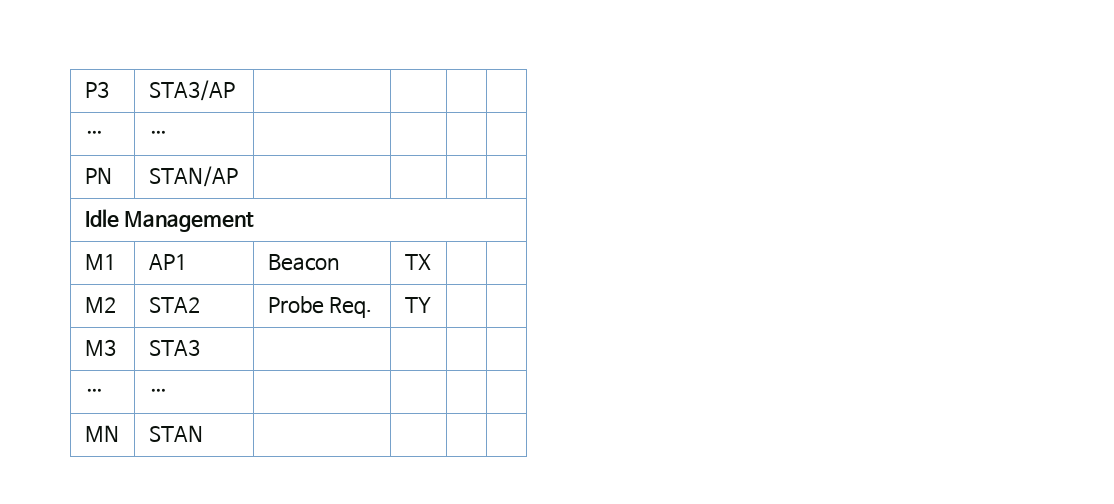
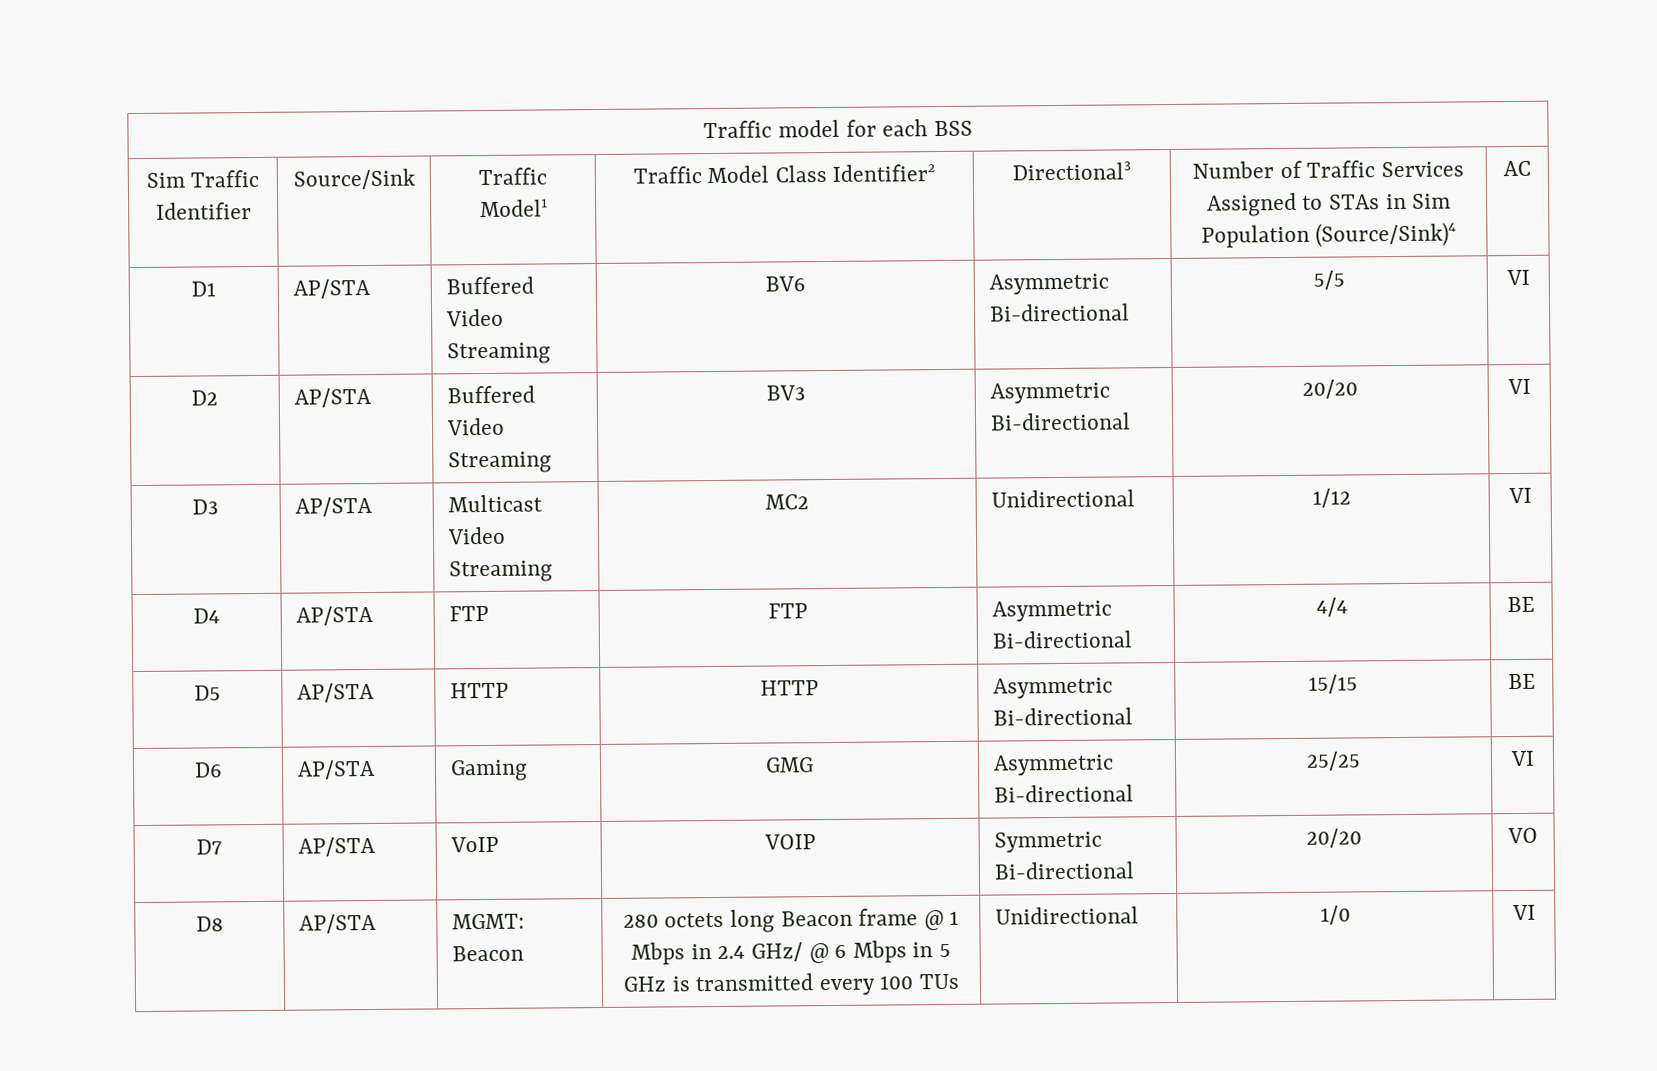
[84,81,109,98] [148,80,235,101] [84,130,104,140] [148,130,168,140] [84,167,112,184] [148,166,238,187] [84,209,255,232] [84,254,116,270] [148,254,187,270] [267,254,339,271] [404,254,431,270] [84,297,116,313] [148,297,200,313] [267,296,373,318] [404,297,431,313] [84,339,116,356] [148,339,200,356] [84,388,104,398] [148,388,168,398] [84,425,119,442] [148,425,203,442] P3 | STA3/AP | | | | // … | … | | | | // PN | STAN/AP | | | | // Idle Management // M1 | AP1 | Beacon | TX | | // M2 | STA2 | Probe Req. | TY | | // M3 | STA3 | | | | // … | … | | | | // MN | STAN | | | | -> [703,119,973,139] [145,169,260,188] [155,202,252,220] [292,168,415,190] [478,167,547,186] [479,198,548,218] [632,164,936,184] [1012,161,1131,181] [1192,160,1464,179] [1206,192,1452,217] [1200,222,1458,248] [1503,160,1531,177] [191,281,216,297] [292,278,371,299] [445,276,534,295] [445,308,504,327] [446,342,551,365] [764,276,806,292] [988,273,1109,295] [988,303,1130,322] [1313,270,1345,290] [1505,269,1530,286] [191,390,218,406] [293,387,372,408] [446,385,535,404] [445,417,505,436] [447,451,552,474] [766,385,806,401] [989,382,1110,404] [989,412,1131,431] [1302,379,1358,399] [1506,378,1531,395] [192,499,219,515] [294,496,373,517] [447,494,543,513] [446,526,506,545] [448,560,553,583] [765,494,809,510] [990,489,1135,508] [1311,488,1351,508] [1507,487,1532,504] [193,608,220,624] [295,605,374,626] [448,605,489,622] [768,603,808,619] [991,600,1112,622] [991,630,1132,649] [1316,597,1348,617] [1507,596,1535,613] [194,685,221,701] [296,682,375,703] [449,682,509,699] [759,680,819,696] [992,677,1113,699] [992,707,1133,726] [1308,674,1358,694] [1508,673,1536,690] [193,762,223,778] [296,759,376,780] [449,759,528,782] [765,757,814,773] [992,754,1114,776] [993,784,1134,803] [1306,751,1361,771] [1509,750,1535,767] [195,839,222,855] [297,836,376,857] [449,836,499,853] [763,834,816,850] [993,831,1102,853] [993,861,1135,880] [1306,828,1362,848] [1507,827,1538,844] [195,916,224,932] [298,913,377,934] [451,913,525,930] [451,945,524,962] [622,908,960,933] [631,940,951,965] [622,973,960,996] [994,906,1139,925] [1319,905,1351,925] [1511,904,1536,921] Traffic model for each BSS // Sim Traffic Identifier | Source/Sink | Traffic Model1 | Traffic Model Class Identifier2 | Directional3 | Number of Traffic Services Assigned to STAs in Sim Population (Source/Sink)4 | AC // D1 | AP/STA | Buffered Video Streaming | BV6 | Asymmetric Bi-directional | 5/5 | VI // D2 | AP/STA | Buffered Video Streaming | BV3 | Asymmetric Bi-directional | 20/20 | VI // D3 | AP/STA | Multicast Video Streaming | MC2 | Unidirectional | 1/12 | VI // D4 | AP/STA | FTP | FTP | Asymmetric Bi-directional | 4/4 | BE // D5 | AP/STA | HTTP | HTTP | Asymmetric Bi-directional | 15/15 | BE // D6 | AP/STA | Gaming | GMG | Asymmetric Bi-directional | 25/25 | VI // D7 | AP/STA | VoIP | VOIP | Symmetric Bi-directional | 20/20 | VO // D8 | AP/STA | MGMT: Beacon | 280 octets long Beacon frame @ 1 Mbps in 2.4 GHz/ @ 6 Mbps in 5 GHz is transmitted every 100 TUs | Unidirectional | 1/0 | VI

